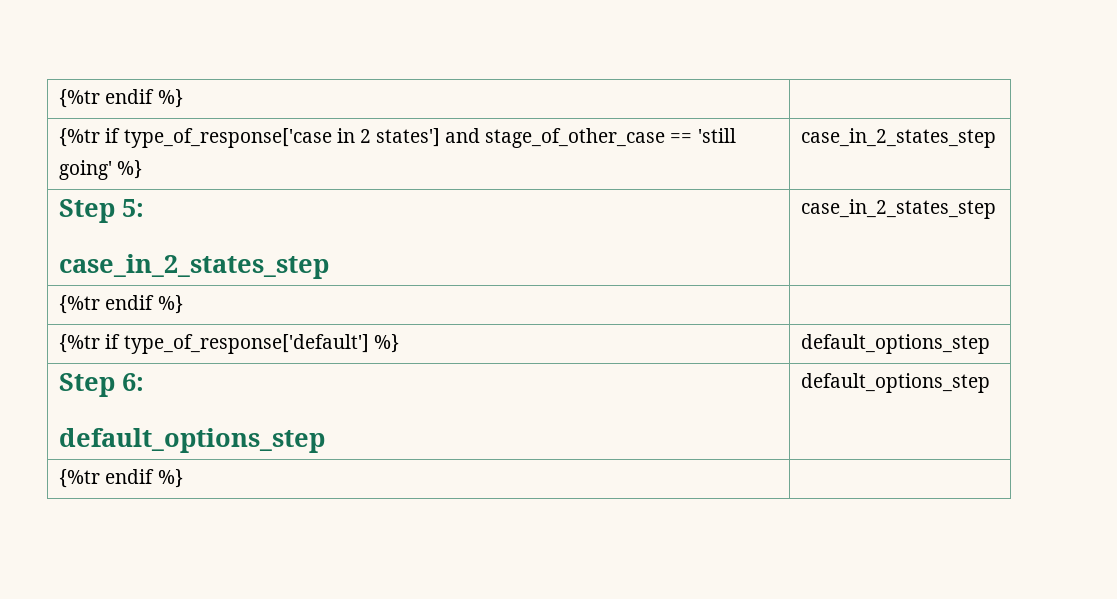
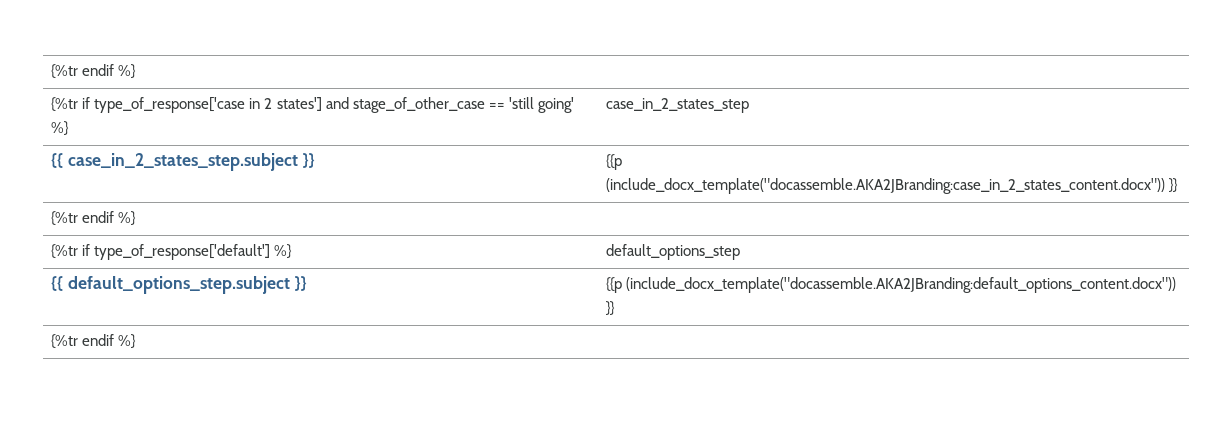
[59,199,145,223] [59,254,330,279] [801,199,997,219] Step 5: // case_in_2_states_step | case_in_2_states_step -> [51,153,315,171] [606,154,623,170] [606,178,1179,194] {{ case_in_2_states_step.subject }} | {{p (include_docx_template("docassemble.AKA2JBranding:case_in_2_states_content.docx")) }}
[59,373,145,397] [59,428,326,453] [801,373,991,393] Step 6: // default_options_step | default_options_step -> [51,276,307,294] [606,277,1177,293] [606,301,616,316] {{ default_options_step.subject }} | {{p (include_docx_template("docassemble.AKA2JBranding:default_options_content.docx")) }}

